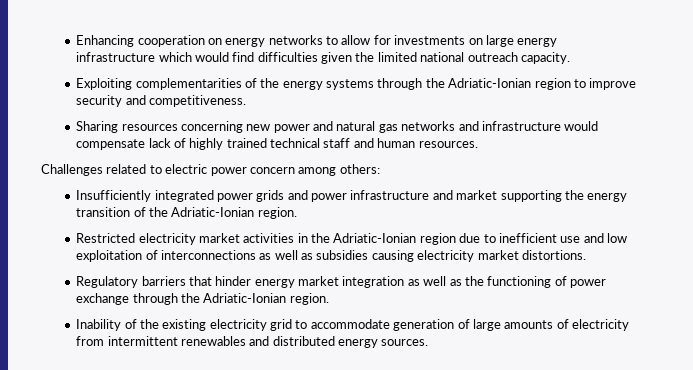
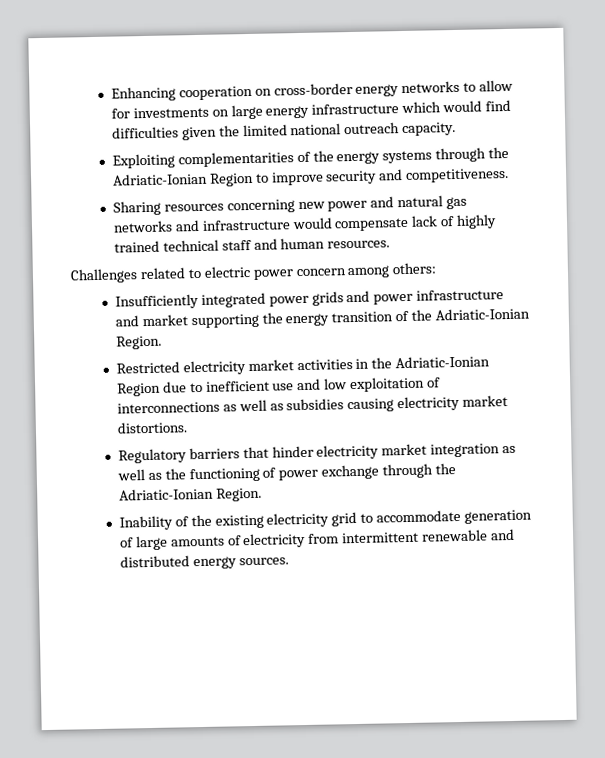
(222, 41) none -> [273,82,353,96] cross-border
[534,78,571,90] region -> [209,172,254,187] Region
[257,207,297,219] region. -> [115,335,162,350] Region.
[419,233,456,245] region -> [116,382,161,397] Region
[254,279,295,288] energy -> [316,444,380,460] electricity
[289,293,329,305] region. -> [215,487,262,502] Region.
[180,336,246,346] renewables -> [421,529,489,542] renewable

